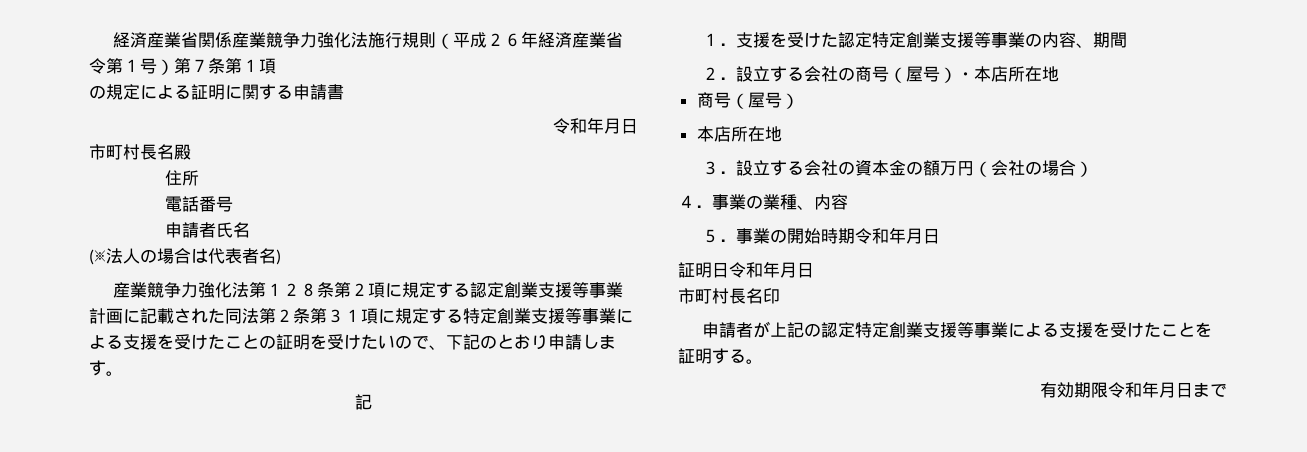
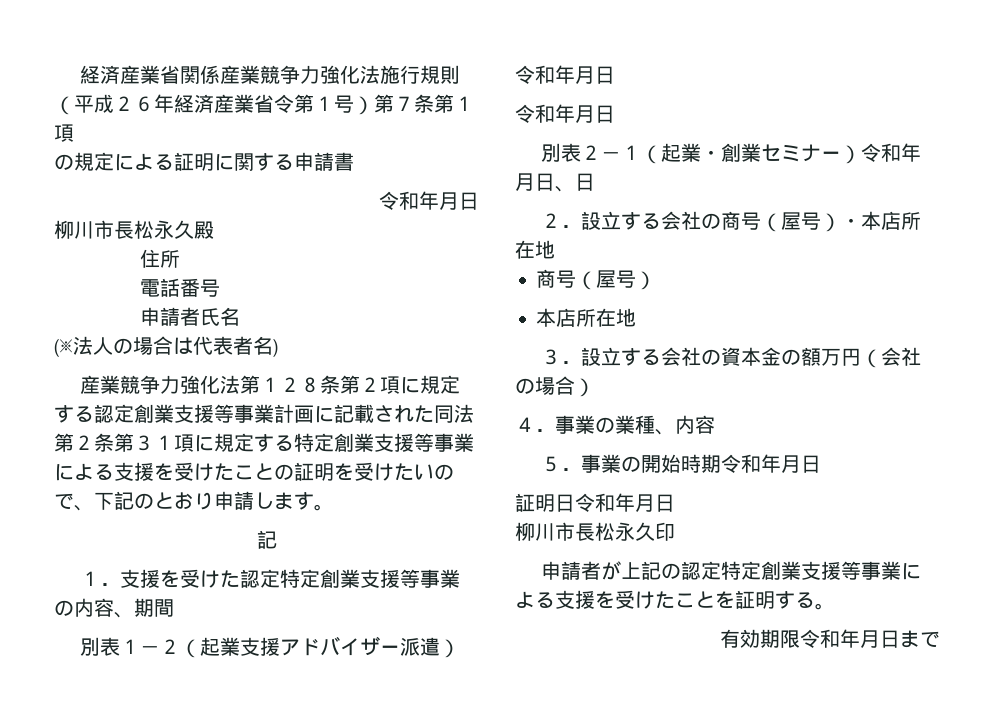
[89,144,174,160] 市町村長名 -> [54,220,194,239] 柳川市長松永久
(1128, 40) none -> [80,636,461,658] [515,65,615,84] [515,104,615,123] [541,143,922,164] [515,173,595,192] // 別表１－２（起業支援アドバイザー派遣）令和年月日 // 令和年月日 // 別表２－１（起業・創業セミナー）令和年月日、日
[678,288,763,304] 市町村長名 -> [515,522,655,541] 柳川市長松永久

